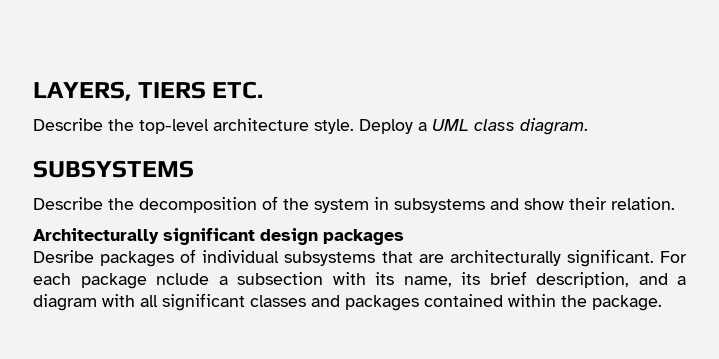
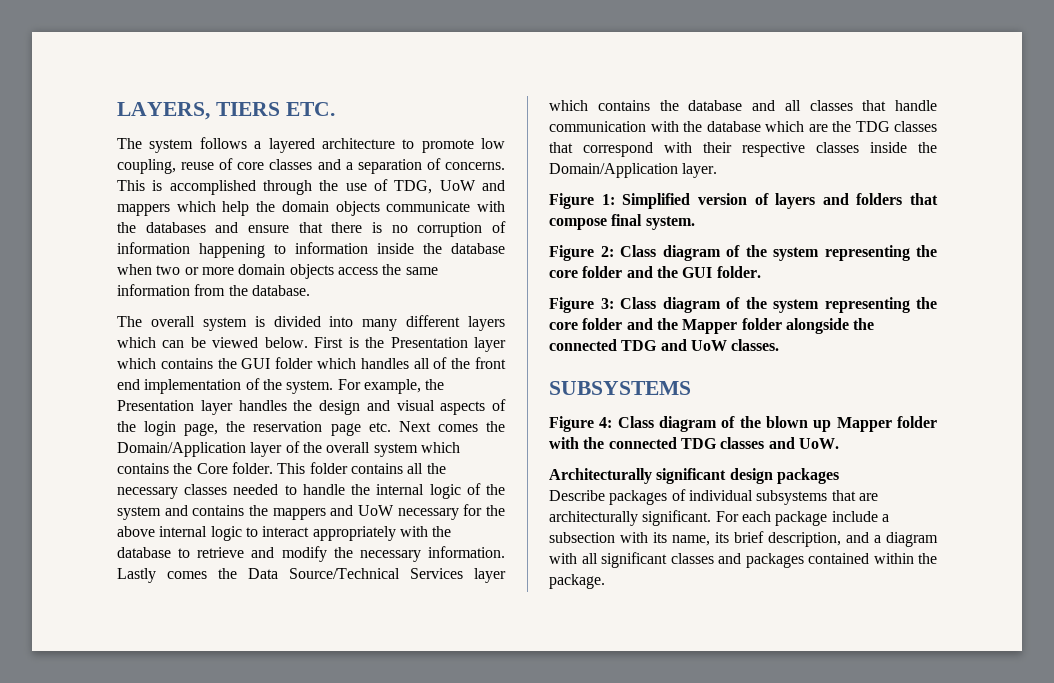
[33,118,588,135] [33,160,194,178] [33,196,675,213] Describe the top-level architecture style. Deploy a UML class diagram. // SUBSYSTEMS // Describe the decomposition of the system in subsystems and show their relation. -> [117,137,505,153] [117,158,505,174] [117,179,505,195] [117,201,506,216] [117,221,507,237] [117,242,505,258] [117,264,438,279] [117,284,310,296] [117,315,505,331] [117,337,507,352] [117,357,507,369] [117,378,445,394] [117,399,506,415] [117,421,505,436] [117,441,460,457] [117,462,446,474] [117,483,506,499] [117,504,506,520] [117,526,452,541] [117,546,505,562] [117,568,506,583] [549,100,937,111] [549,121,937,132] [549,142,937,157] [549,163,718,178] [549,193,938,209] [549,214,695,230] [549,245,937,261] [549,266,761,278] [549,297,937,313] [549,318,875,334] [549,339,780,351] [549,381,691,395] [549,416,937,432] [549,437,839,449] The system follows a layered architecture to promote low coupling, reuse of core classes and a separation of concerns. This is accomplished through the use of TDG, UoW and mappers which help the domain objects communicate with the databases and ensure that there is no corruption of information happening to information inside the database when two or more domain objects access the same information from the database. // The overall system is divided into many different layers which can be viewed below. First is the Presentation layer which contains the GUI folder which handles all of the front end implementation of the system. For example, the Presentation layer handles the design and visual aspects of the login page, the reservation page etc. Next comes the Domain/Application layer of the overall system which contains the Core folder. This folder contains all the necessary classes needed to handle the internal logic of the system and contains the mappers and UoW necessary for the above internal logic to interact appropriately with the database to retrieve and modify the necessary information. Lastly comes the Data Source/Technical Services layer which contains the database and all classes that handle communication with the database which are the TDG classes that correspond with their respective classes inside the Domain/Application layer. // Figure 1: Simplified version of layers and folders that compose final system. // Figure 2: Class diagram of the system representing the core folder and the GUI folder. // Figure 3: Class diagram of the system representing the core folder and the Mapper folder alongside the connected TDG and UoW classes. // SUBSYSTEMS // Figure 4: Class diagram of the blown up Mapper folder with the connected TDG classes and UoW.
[33,250,94,263] Desribe -> [549,490,605,501] Describe
[156,273,209,285] nclude -> [831,511,878,522] include

